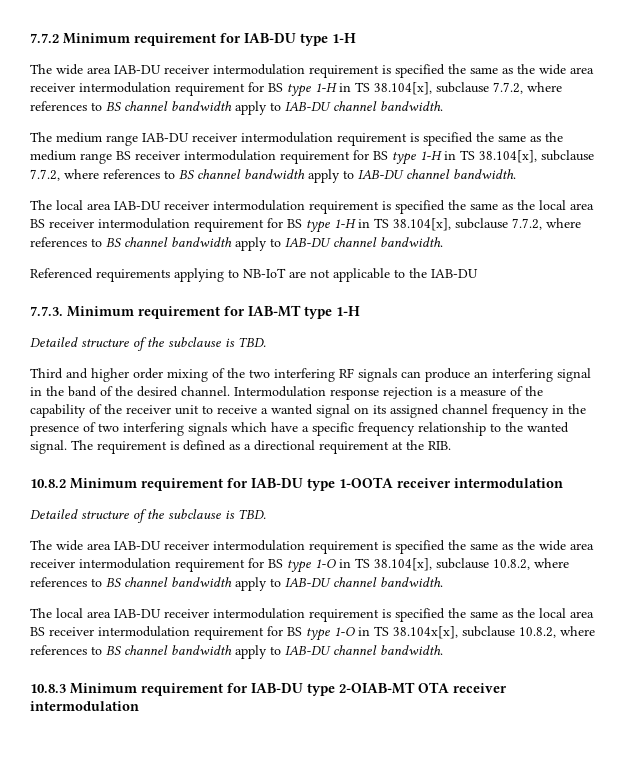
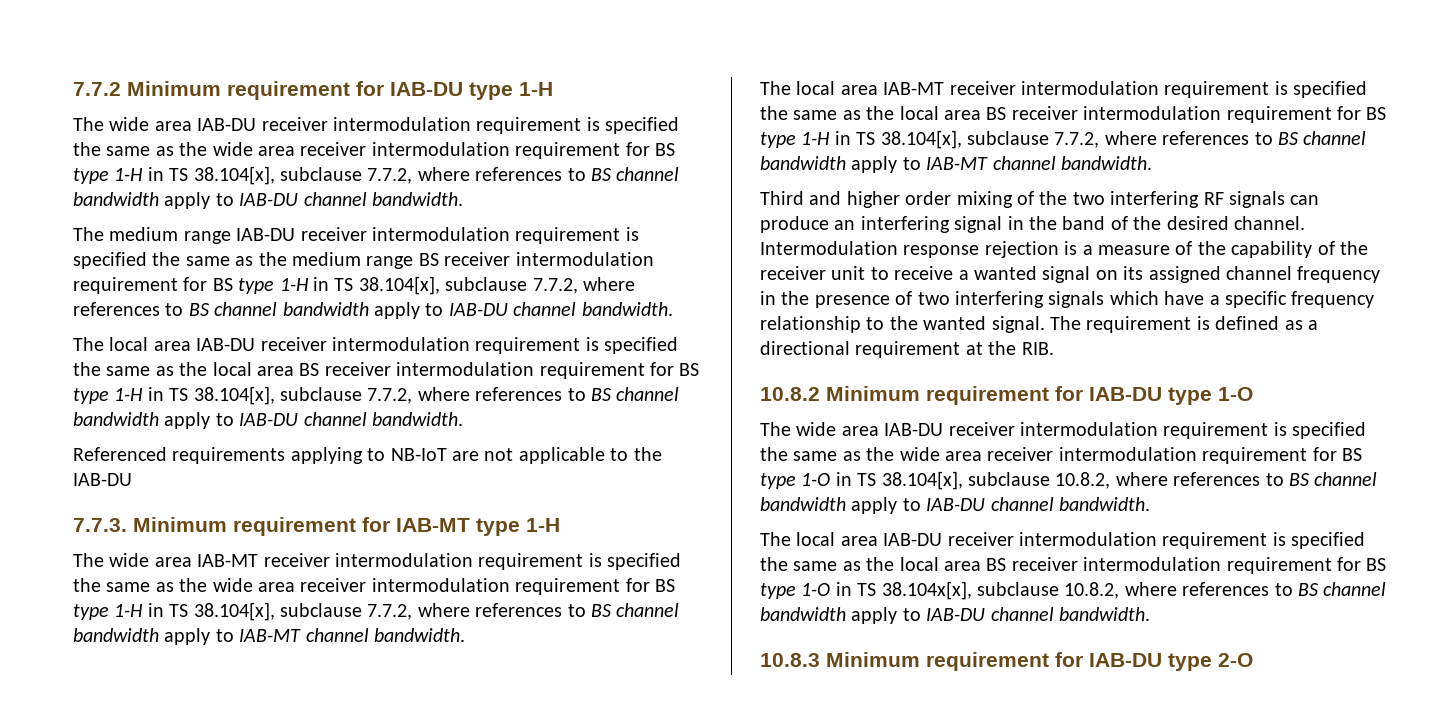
[30,337,266,351] Detailed structure of the subclause is TBD. -> [73,553,682,570] [73,578,675,595] [73,602,680,621] [73,628,465,645] [760,81,1368,98] [760,106,1387,123] [760,130,1367,149] [760,156,1152,173] The wide area IAB-MT receiver intermodulation requirement is specified the same as the wide area receiver intermodulation requirement for BS type 1-H in TS 38.104[x], subclause 7.7.2, where references to BS channel bandwidth apply to IAB-MT channel bandwidth. // The local area IAB-MT receiver intermodulation requirement is specified the same as the local area BS receiver intermodulation requirement for BS type 1-H in TS 38.104[x], subclause 7.7.2, where references to BS channel bandwidth apply to IAB-MT channel bandwidth.
[339,477,563,488] [30,509,266,523] 1-OOTA receiver intermodulation // Detailed structure of the subclause is TBD. -> [1218,387,1253,401] 1-O
[339,682,507,694] [30,701,139,711] 2-OIAB-MT OTA receiver intermodulation -> [1218,653,1253,667] 2-O

